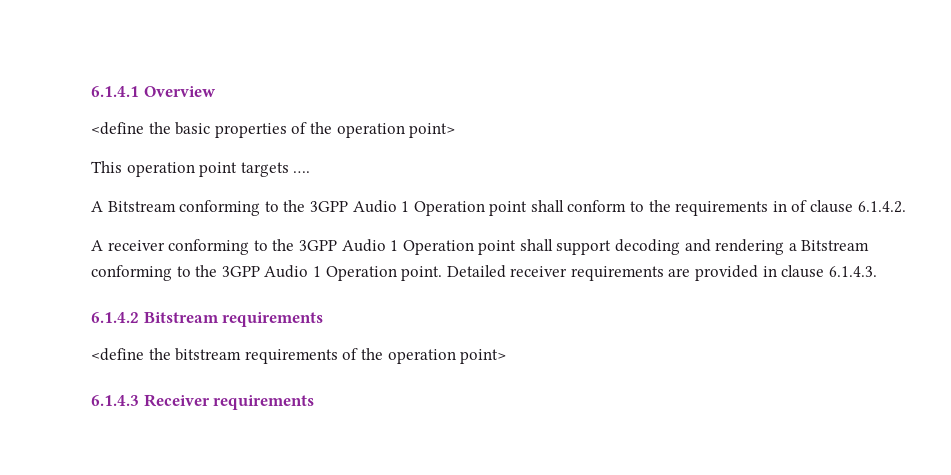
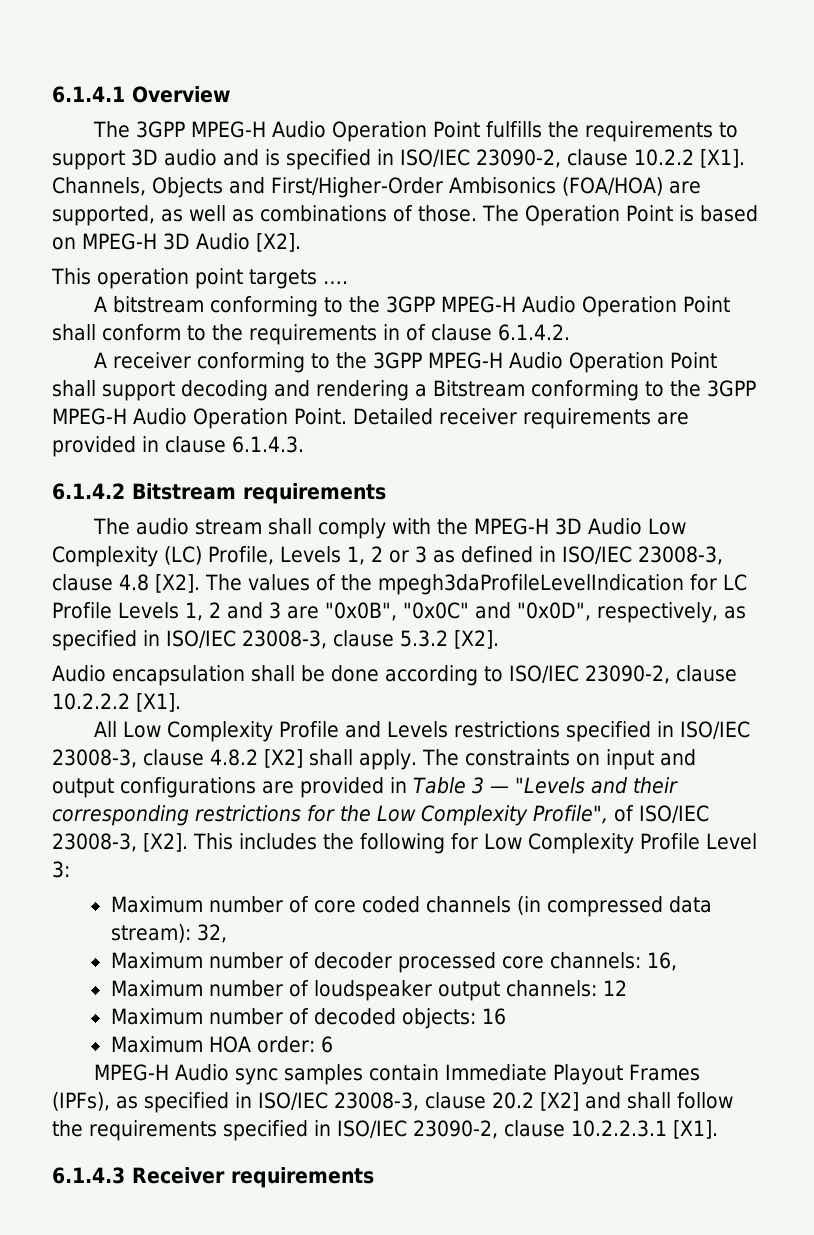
[91,122,456,138] <define the basic properties of the operation point> -> [92,121,738,142] [52,149,745,170] [52,177,701,198] [52,205,758,226] [52,233,301,252] The 3GPP MPEG-H Audio Operation Point fulfills the requirements to support 3D audio and is specified in ISO/IEC 23090-2, clause 10.2.2 [X1]. Channels, Objects and First/Higher-Order Ambisonics (FOA/HOA) are supported, as well as combinations of those. The Operation Point is based on MPEG-H 3D Audio [X2].
[107,200,528,216] Bitstream conforming to the 3GPP Audio 1 Operation point -> [112,296,730,317] bitstream conforming to the 3GPP MPEG-H Audio Operation Point
[341,239,517,255] Audio 1 Operation point -> [427,352,717,373] MPEG-H Audio Operation Point
[264,265,443,281] Audio 1 Operation point. -> [52,408,347,429] MPEG-H Audio Operation Point.
[91,348,507,364] <define the bitstream requirements of the operation point> -> [92,518,686,539] [52,546,723,567] [52,574,747,595] [52,602,746,623] [52,630,499,651] [52,665,737,686] [52,693,181,712] [93,721,750,742] [52,749,696,770] [52,777,678,798] [52,805,709,826] [52,833,757,854] [52,861,70,878] [110,896,712,917] [110,924,227,943] [110,952,677,973] [110,980,627,1001] [110,1008,506,1029] [110,1036,333,1053] [93,1064,700,1085] [52,1092,733,1113] [52,1120,718,1141] The audio stream shall comply with the MPEG-H 3D Audio Low Complexity (LC) Profile, Levels 1, 2 or 3 as defined in ISO/IEC 23008-3, clause 4.8 [X2]. The values of the mpegh3daProfileLevelIndication for LC Profile Levels 1, 2 and 3 are "0x0B", "0x0C" and "0x0D", respectively, as specified in ISO/IEC 23008-3, clause 5.3.2 [X2]. // Audio encapsulation shall be done according to ISO/IEC 23090-2, clause 10.2.2.2 [X1]. // All Low Complexity Profile and Levels restrictions specified in ISO/IEC 23008-3, clause 4.8.2 [X2] shall apply. The constraints on input and output configurations are provided in Table 3 — "Levels and their corresponding restrictions for the Low Complexity Profile", of ISO/IEC 23008-3, [X2]. This includes the following for Low Complexity Profile Level 3: // Maximum number of core coded channels (in compressed data stream): 32, // Maximum number of decoder processed core channels: 16, // Maximum number of loudspeaker output channels: 12 // Maximum number of decoded objects: 16 // Maximum HOA order: 6 // MPEG-H Audio sync samples contain Immediate Playout Frames (IPFs), as specified in ISO/IEC 23008-3, clause 20.2 [X2] and shall follow the requirements specified in ISO/IEC 23090-2, clause 10.2.2.3.1 [X1].

